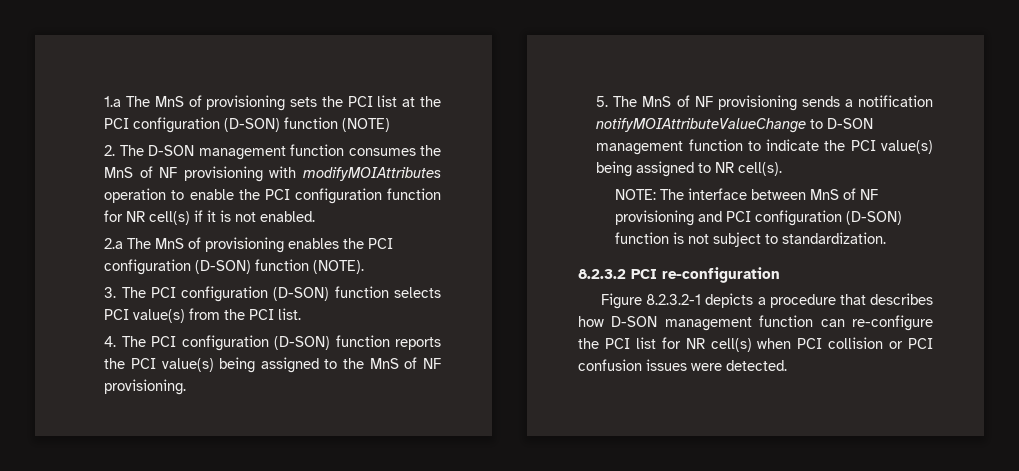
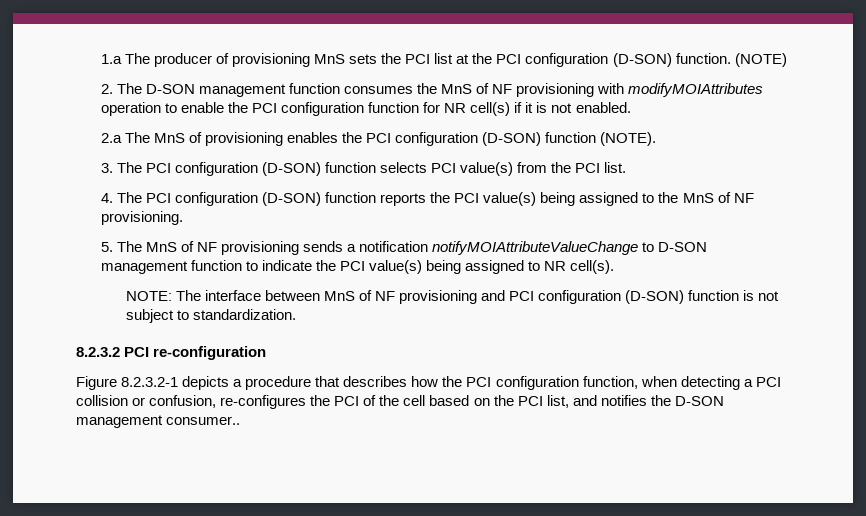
[154,95,286,111] MnS of provisioning -> [153,53,346,67] producer of provisioning MnS
[284,117,339,129] function -> [675,53,731,64] function.
[611,315,933,331] [578,337,933,352] [578,359,787,371] D-SON management function can re-configure the PCI list for NR cell(s) when PCI collision or PCI confusion issues were detected. -> [442,376,781,390] [76,395,724,409] [76,415,241,428] the PCI configuration function, when detecting a PCI collision or confusion, re-configures the PCI of the cell based on the PCI list, and notifies the D-SON management consumer..

